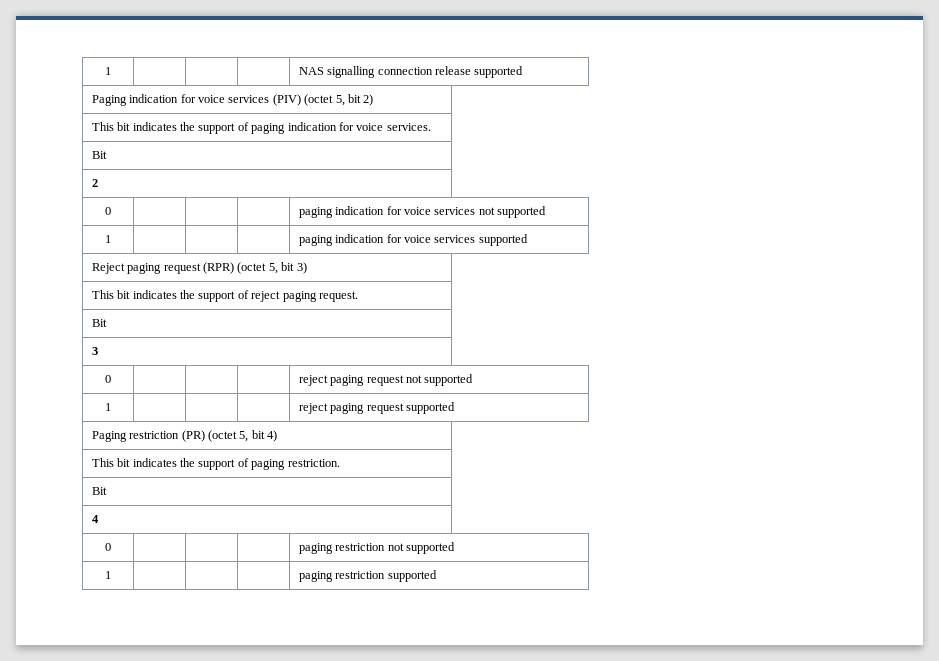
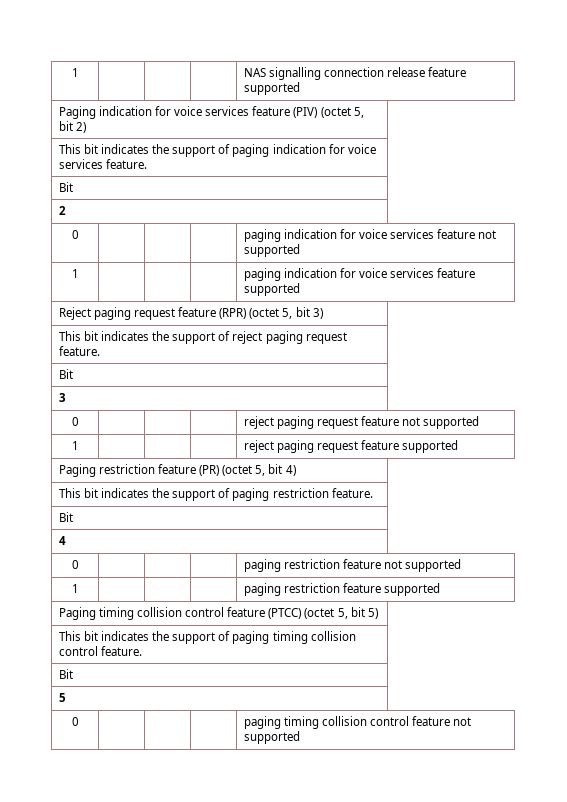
(472, 70) none -> [428,67,467,77] feature
(270, 99) none -> [252,106,291,116] feature
[386,123,431,131] services. -> [58,159,147,169] services feature.
(476, 211) none -> [437,229,476,239] feature
(476, 239) none -> [437,268,476,278] feature
(201, 268) none -> [178,307,217,317] feature
[318,291,358,302] request. -> [305,332,347,344] [58,346,100,356] request feature.
(404, 380) none -> [361,416,400,426] feature
(404, 408) none -> [361,440,400,450] feature
(180, 435) none -> [158,464,197,474] feature
[287,459,340,467] restriction. -> [272,488,373,498] restriction feature.
(386, 547) none -> [343,559,382,569] feature
[387,570,437,582] supported -> [343,583,441,596] [58,607,378,620] [58,631,356,644] [58,646,142,656] [58,669,73,679] [58,693,66,702] [71,717,79,726] [243,716,472,729] [243,731,300,744] feature supported // Paging timing collision control feature (PTCC) (octet 5, bit 5) // This bit indicates the support of paging timing collision control feature. // Bit // 5 // 0 | | | | paging timing collision control feature not supported

